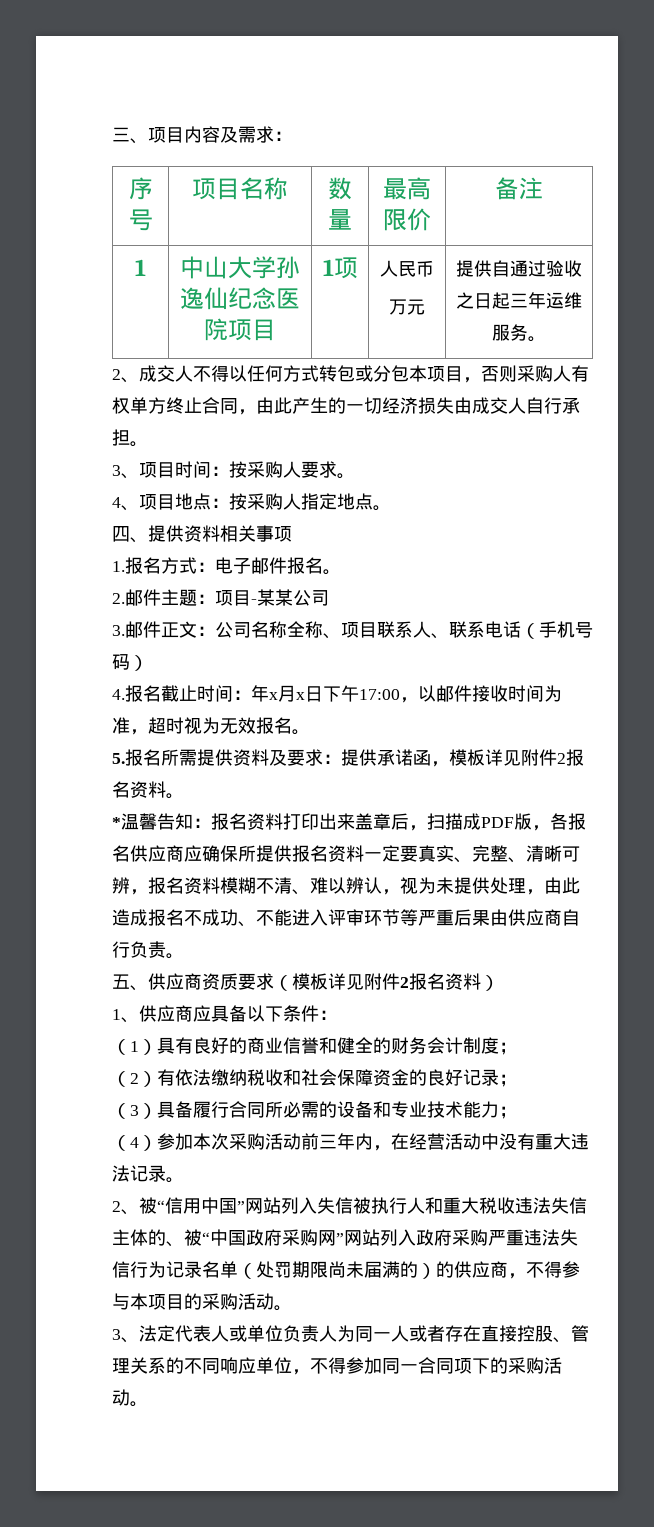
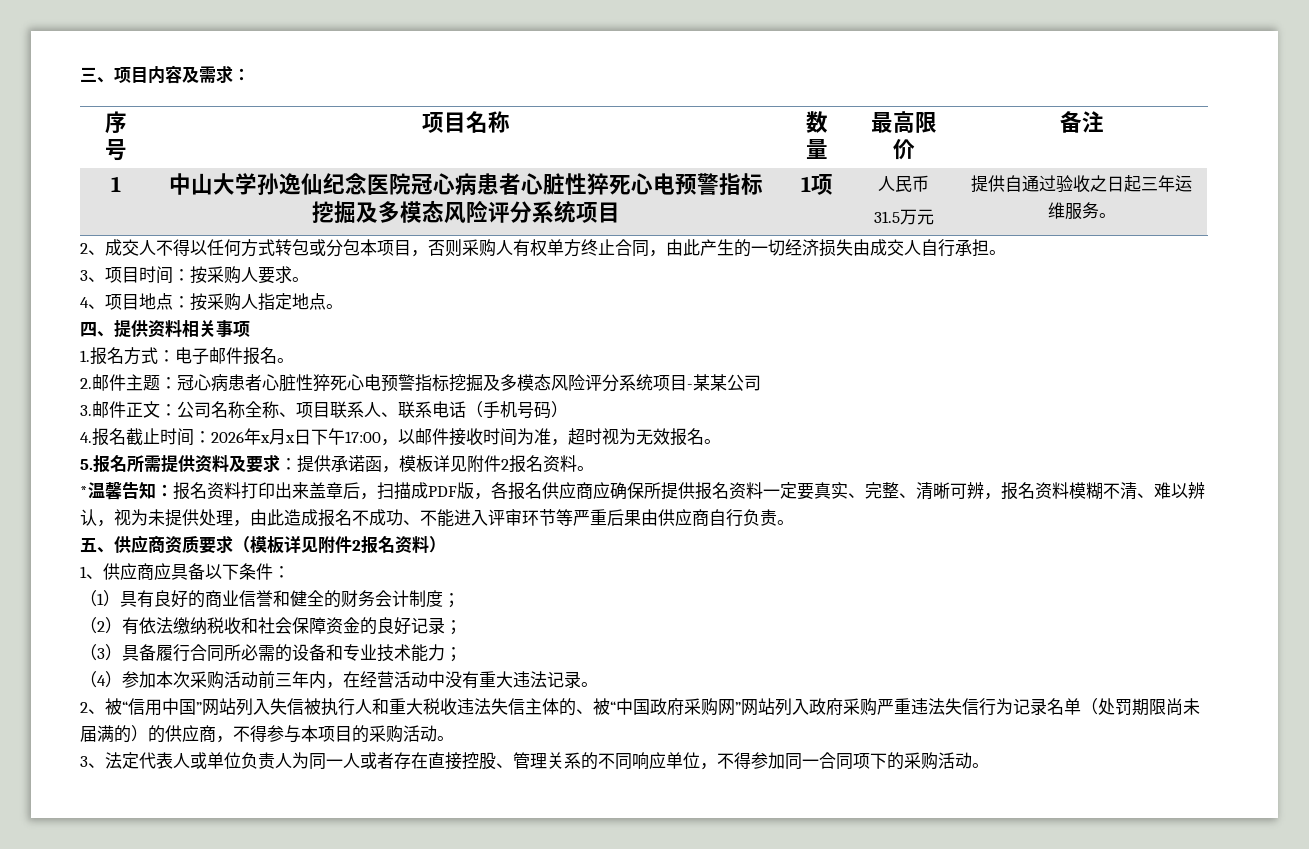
(228, 329) none -> [411,173,763,196] [312,200,576,224] 冠心病患者心脏性猝死心电预警指标挖掘及多模态风险评分系统
(434, 268) none -> [873,211,900,223] 31.5
(215, 599) none -> [177,374,653,392] 冠心病患者心脏性猝死心电预警指标挖掘及多模态风险评分系统
(251, 695) none -> [211,431,244,443] 2026

